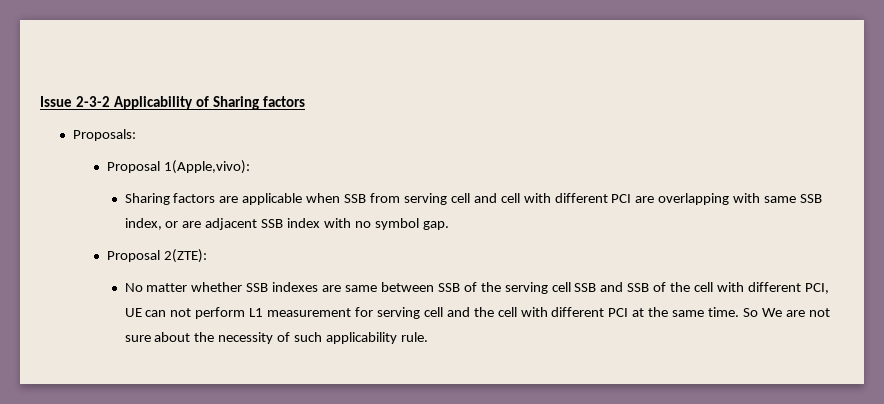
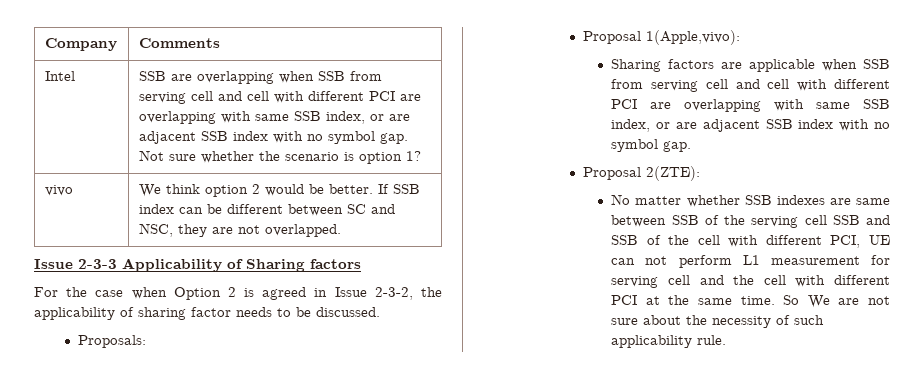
[40,96,305,110] Issue 2-3-2 Applicability of Sharing factors -> [44,38,117,51] [138,38,220,48] [44,71,75,81] [138,71,382,84] [138,91,421,104] [138,111,410,124] [138,131,408,144] [138,150,421,164] [44,185,73,196] [138,184,420,197] [138,204,395,216] [138,223,341,237] [34,258,361,272] [34,287,443,300] [34,307,380,320] Company | Comments // Intel | SSB are overlapping when SSB from serving cell and cell with different PCI are overlapping with same SSB index, or are adjacent SSB index with no symbol gap. Not sure whether the scenario is option 1? // vivo | We think option 2 would be better. If SSB index can be different between SC and NSC, they are not overlapped. // Issue 2-3-3 Applicability of Sharing factors // For the case when Option 2 is agreed in Issue 2-3-2, the applicability of sharing factor needs to be discussed.

